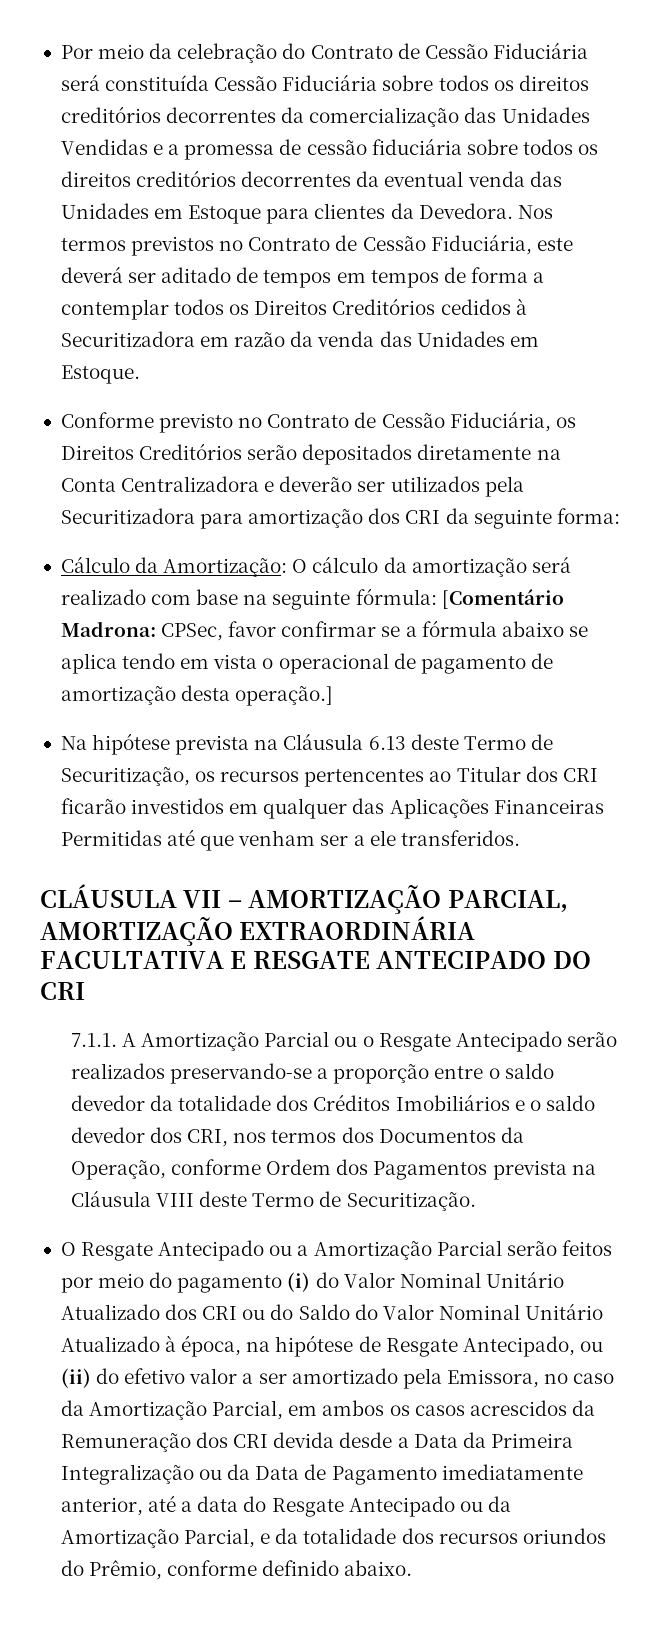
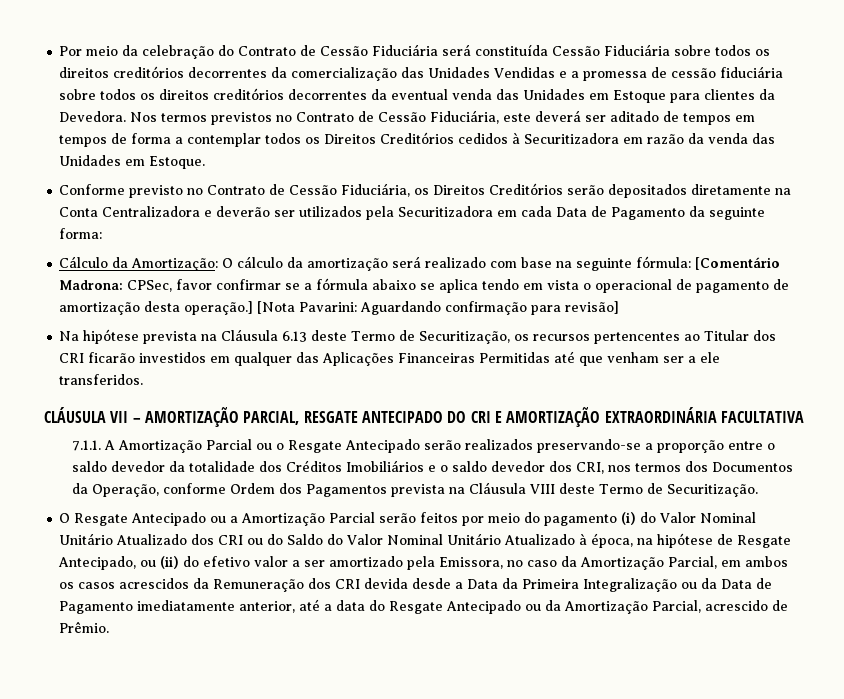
[200,508,441,529] para amortização dos CRI -> [497,206,686,220] em cada Data de Pagamento
(334, 696) none -> [257,301,620,315] [Nota Pavarini: Aguardando confirmação para revisão]
[40,916,476,946] [40,951,247,969] AMORTIZAÇÃO EXTRAORDINÁRIA FACULTATIVA E -> (300, 418) none
(85, 991) none -> [494,407,804,427] E AMORTIZAÇÃO EXTRAORDINÁRIA FACULTATIVA
[260,1528,606,1544] [60,1560,413,1580] e da totalidade dos recursos oriundos do Prêmio, conforme definido abaixo. -> [705,600,789,611] [59,621,110,633] acrescido de Prêmio.

